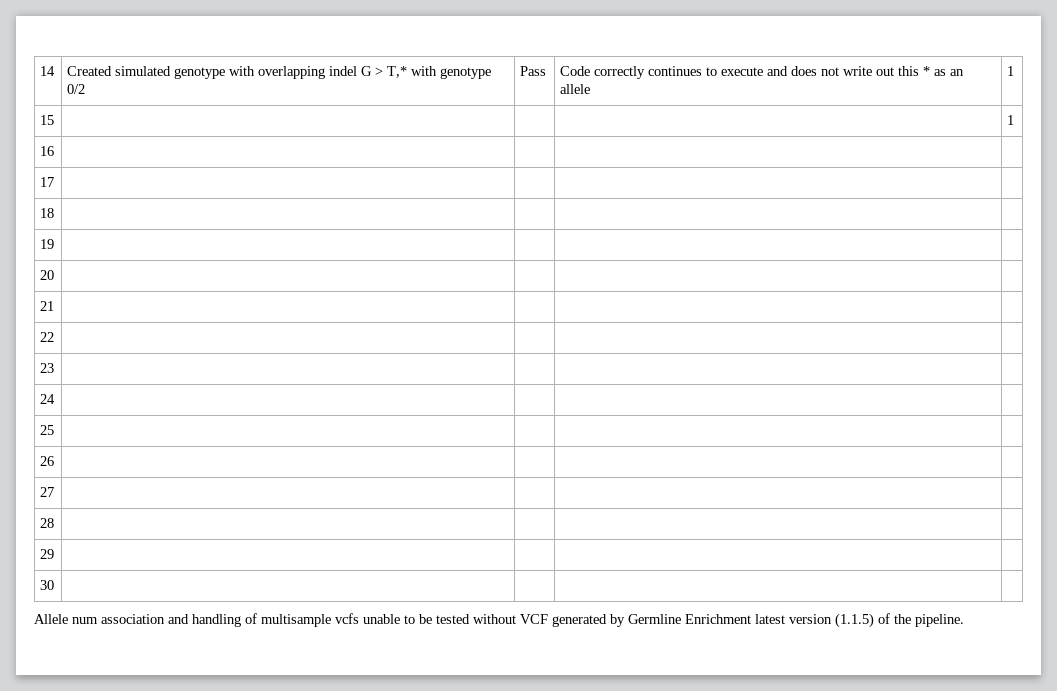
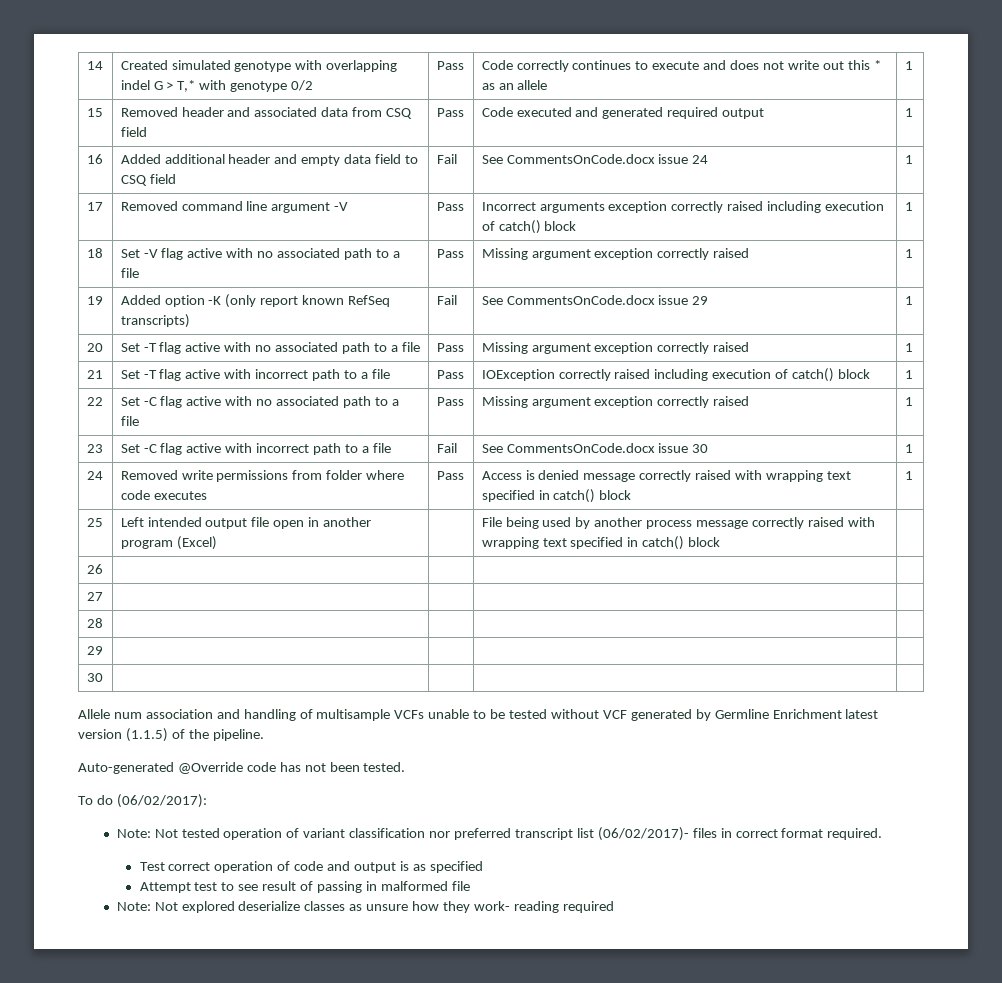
[1007,115,1015,125] [40,146,55,156] [40,177,55,187] [40,208,55,218] [40,239,55,249] [40,270,55,280] [40,301,55,311] [40,332,55,342] [40,363,55,373] [40,394,56,404] [40,425,55,435] | | | 1 // 16 | | | | // 17 | | | | // 18 | | | | // 19 | | | | // 20 | | | | // 21 | | | | // 22 | | | | // 23 | | | | // 24 | | | | // 25 | | | -> [120,107,413,119] [120,127,147,137] [436,108,464,117] [481,107,765,119] [904,108,913,117] [86,154,103,164] [120,154,419,166] [120,174,176,186] [436,154,457,164] [481,154,709,164] [904,155,913,164] [86,202,103,211] [120,201,349,213] [436,202,464,211] [481,201,885,213] [481,220,577,234] [904,202,913,211] [86,248,103,258] [120,248,400,260] [120,268,139,278] [436,249,464,258] [481,248,750,260] [904,249,913,258] [86,296,103,305] [120,294,391,308] [120,314,190,328] [436,295,457,305] [481,295,709,305] [904,296,913,305] [86,343,103,352] [120,342,420,354] [436,343,464,352] [481,342,750,354] [904,343,913,352] [86,370,103,379] [120,369,390,381] [436,370,464,379] [481,368,871,382] [904,370,913,379] [86,397,103,406] [120,396,399,408] [120,416,139,426] [436,397,464,406] [481,396,750,408] [904,397,913,406] [86,444,103,453] [120,443,391,455] [436,443,457,453] [481,443,709,453] [904,444,913,453] [86,471,103,480] [120,470,405,482] [120,490,207,500] [436,471,464,480] [481,470,851,482] [481,489,632,503] [904,471,913,480] [86,518,103,527] [120,517,372,529] [120,536,217,550] [481,517,875,529] [481,536,721,550] Removed header and associated data from CSQ field | Pass | Code executed and generated required output | 1 // 16 | Added additional header and empty data field to CSQ field | Fail | See CommentsOnCode.docx issue 24 | 1 // 17 | Removed command line argument -V | Pass | Incorrect arguments exception correctly raised including execution of catch() block | 1 // 18 | Set -V flag active with no associated path to a file | Pass | Missing argument exception correctly raised | 1 // 19 | Added option -K (only report known RefSeq transcripts) | Fail | See CommentsOnCode.docx issue 29 | 1 // 20 | Set -T flag active with no associated path to a file | Pass | Missing argument exception correctly raised | 1 // 21 | Set -T flag active with incorrect path to a file | Pass | IOException correctly raised including execution of catch() block | 1 // 22 | Set -C flag active with no associated path to a file | Pass | Missing argument exception correctly raised | 1 // 23 | Set -C flag active with incorrect path to a file | Fail | See CommentsOnCode.docx issue 30 | 1 // 24 | Removed write permissions from folder where code executes | Pass | Access is denied message correctly raised with wrapping text specified in catch() block | 1 // 25 | Left intended output file open in another program (Excel) | | File being used by another process message correctly raised with wrapping text specified in catch() block
[335,613,359,624] vcfs -> [394,710,425,719] VCFs
(964, 620) none -> [78,762,406,774] [78,794,207,808] [116,827,883,841] [139,861,483,873] [139,881,470,893] [116,901,614,913] // Auto-generated @Override code has not been tested. // To do (06/02/2017): // Note: Not tested operation of variant classification nor preferred transcript list (06/02/2017)- files in correct format required. // Test correct operation of code and output is as specified // Attempt test to see result of passing in malformed file // Note: Not explored deserialize classes as unsure how they work- reading required

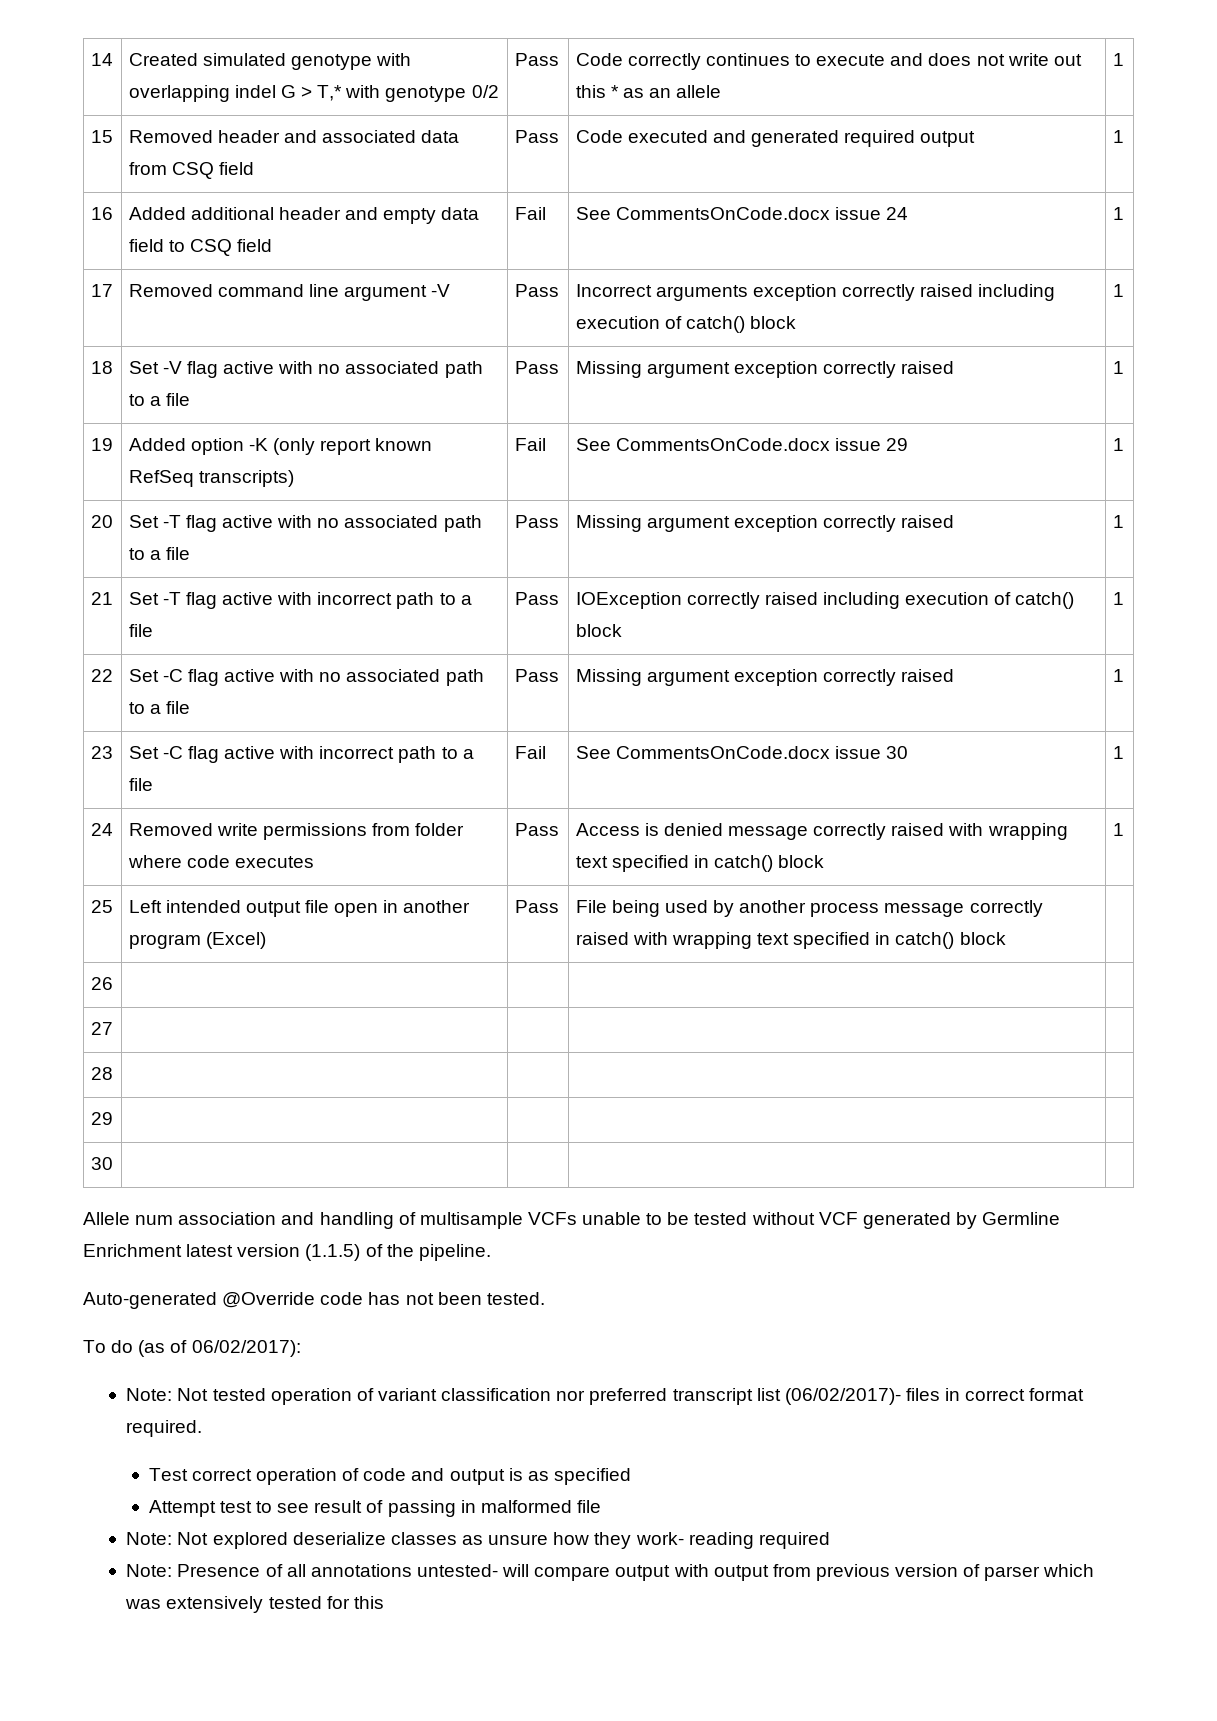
(217, 543) none -> [514,900,559,913] Pass
[116,794,207,808] (06/02/2017): -> [138,1340,301,1357] (as of 06/02/2017):
(614, 907) none -> [126,1564,1095,1581] [125,1596,384,1613] // Note: Presence of all annotations untested- will compare output with output from previous version of parser which was extensively tested for this

